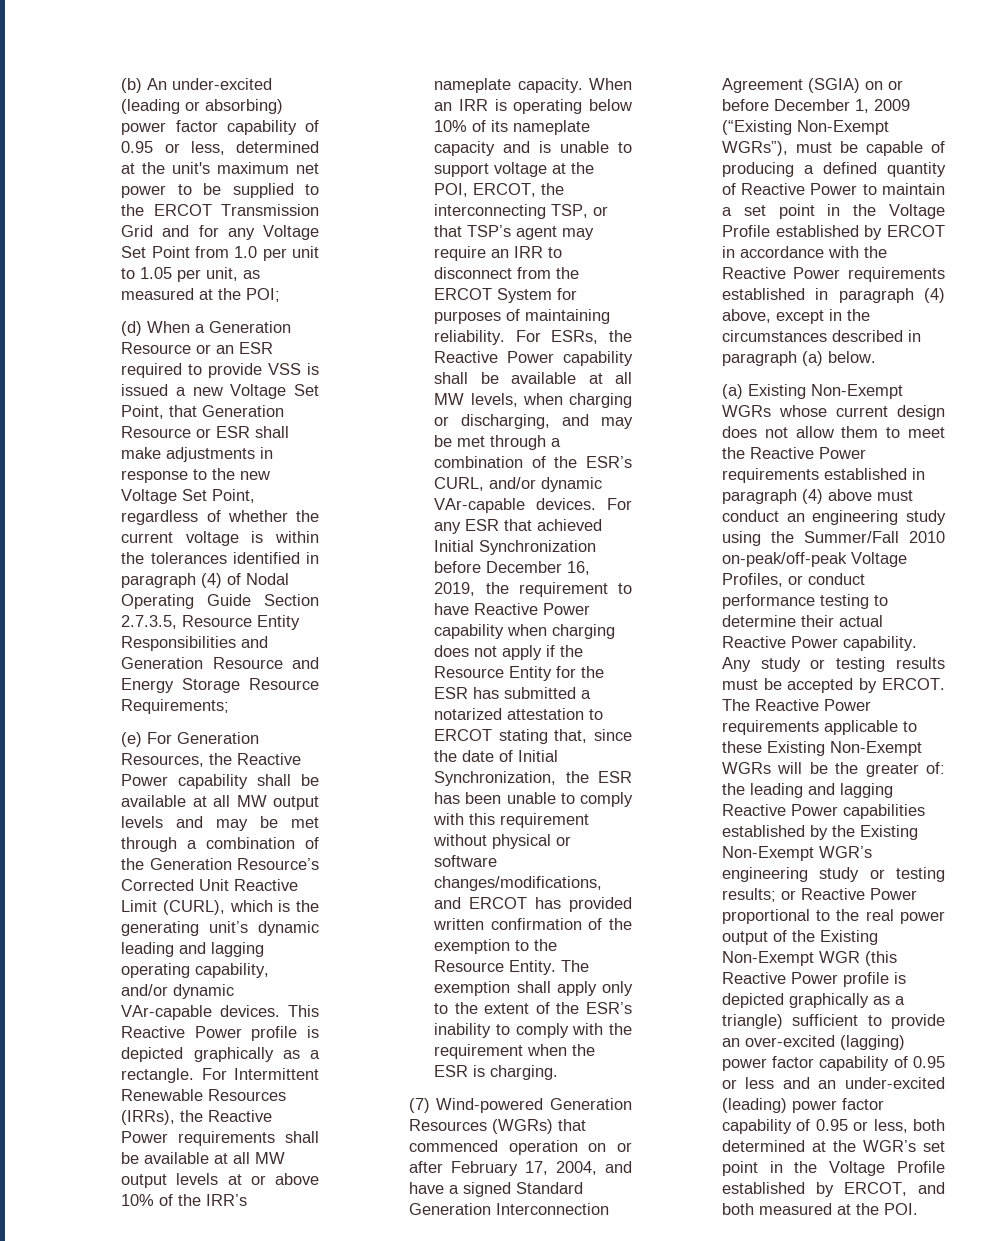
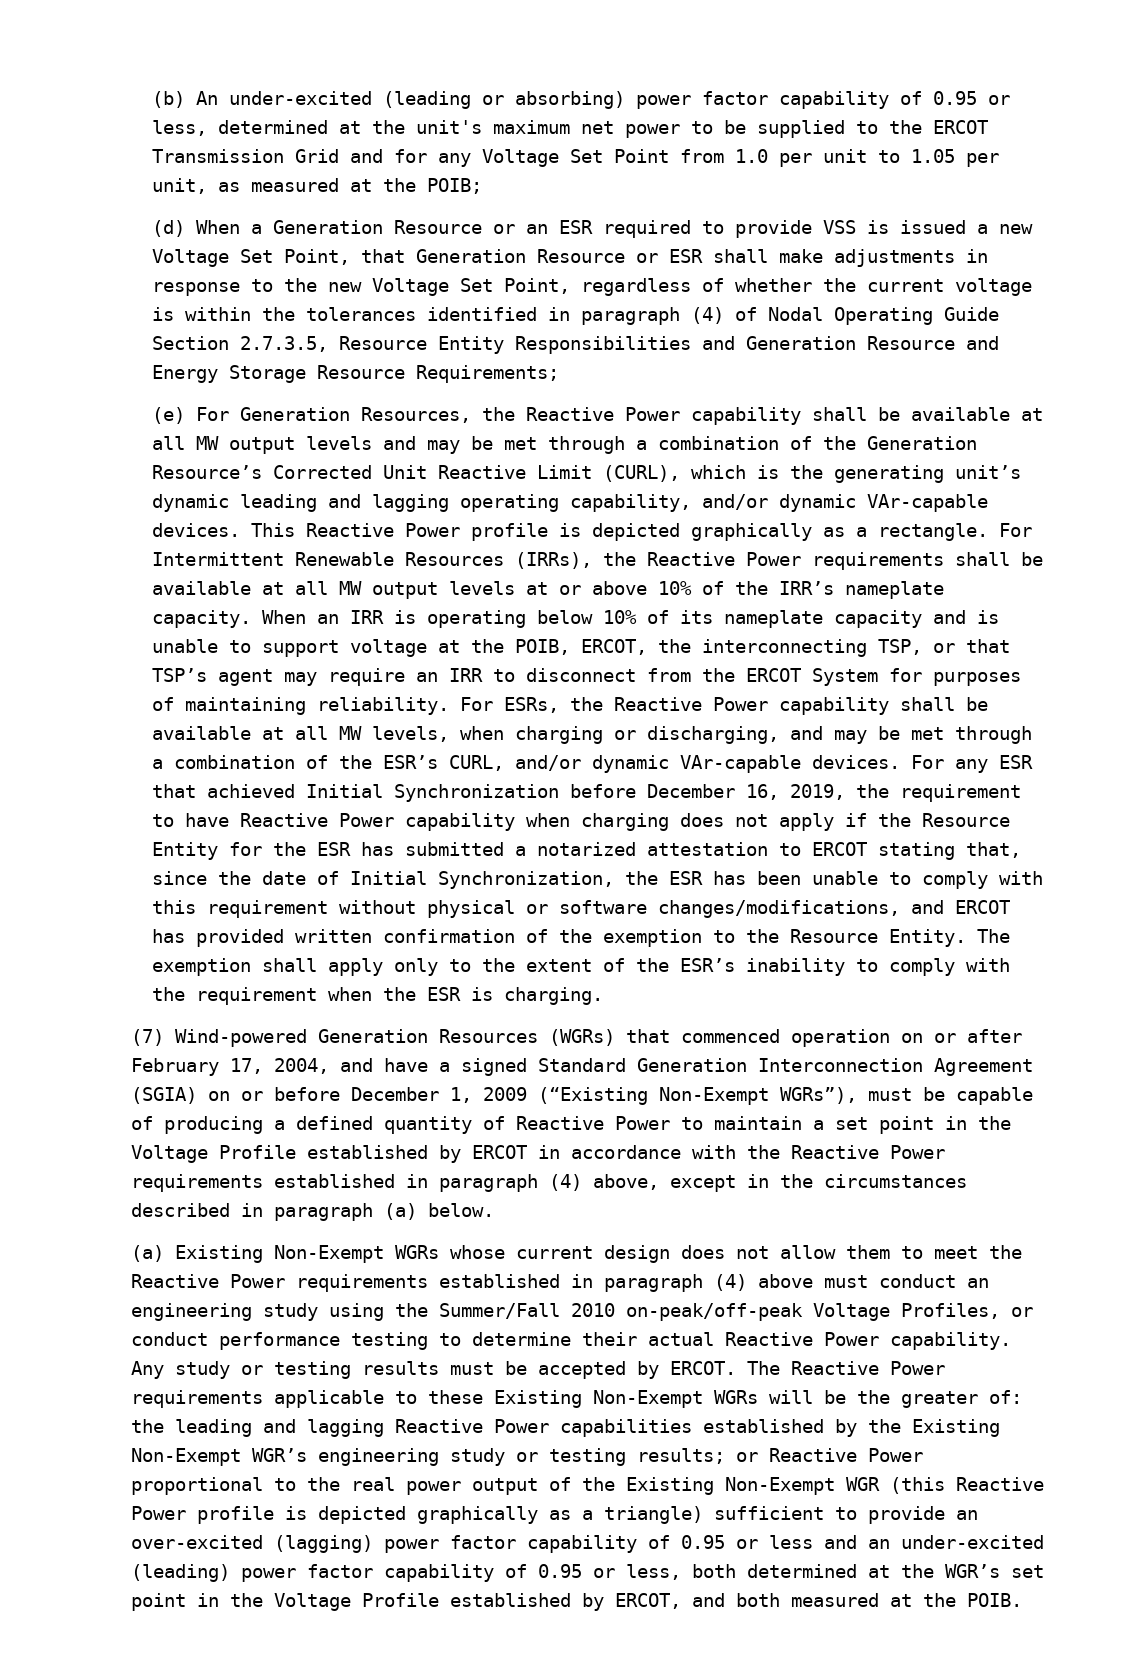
[246,288,281,302] POI; -> [426,178,482,194] POIB;
[434,183,469,197] POI, -> [514,639,570,655] POIB,
[883,1203,918,1215] POI. -> [966,1593,1022,1607] POIB.

